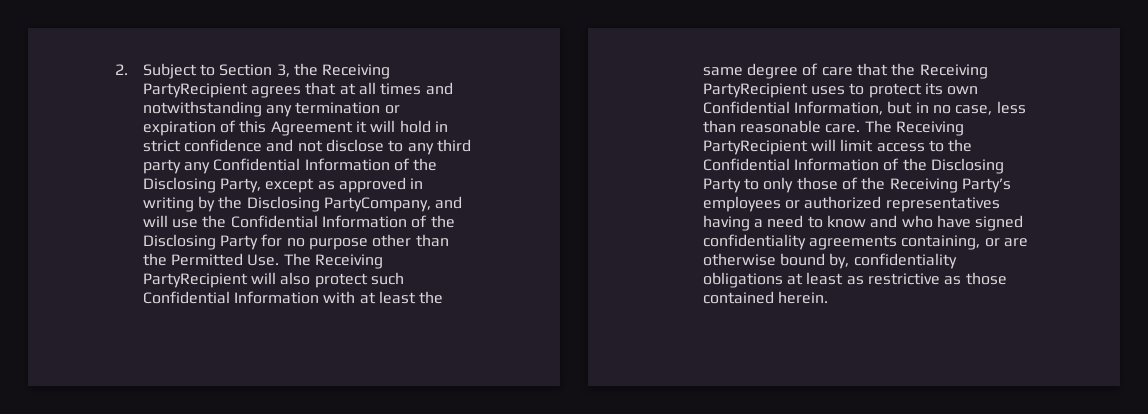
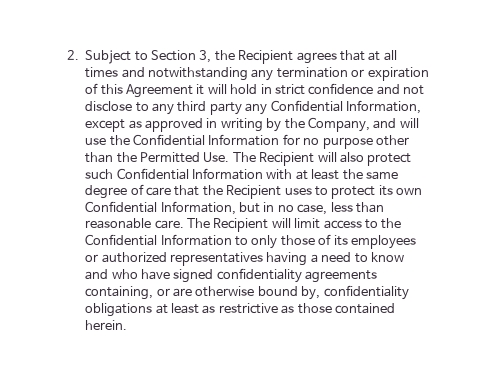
[322,64,391,79] [142,83,248,98] Receiving PartyRecipient -> [238,50,294,64] Recipient
[304,158,438,171] [142,177,261,193] Information of the Disclosing Party, -> [345,100,421,114] Information,
[246,196,431,212] Disclosing PartyCompany, -> [307,117,370,132] Company,
[411,215,455,228] [142,234,258,250] of the Disclosing Party -> (280, 140) none
[314,254,383,269] [142,273,248,288] Receiving PartyRecipient -> [259,152,315,166] Recipient
[919,64,988,79] [702,83,808,98] Receiving PartyRecipient -> [226,185,282,199] Recipient
[895,121,964,136] [702,140,808,155] Receiving PartyRecipient -> [213,218,269,232] Recipient
[883,158,1004,174] [702,178,741,193] of the Disclosing Party -> (232, 240) none
[861,177,1011,193] the Receiving Party’s -> [333,235,348,246] its

